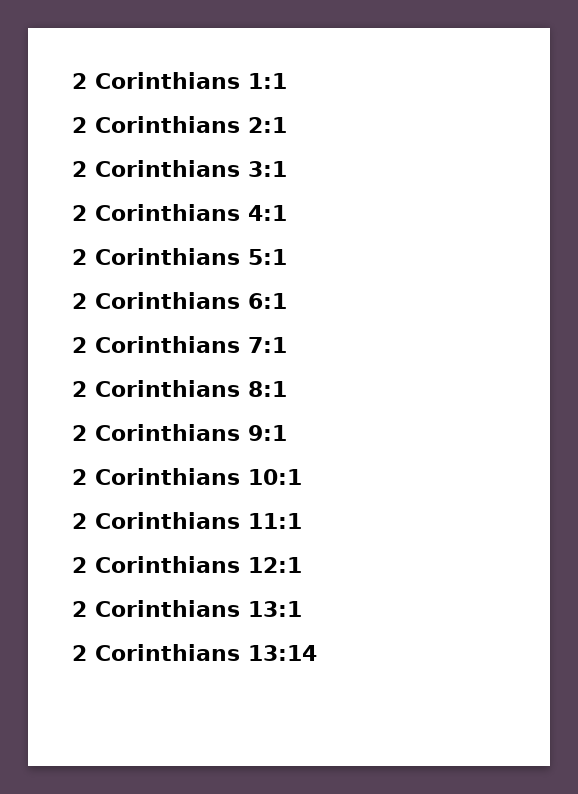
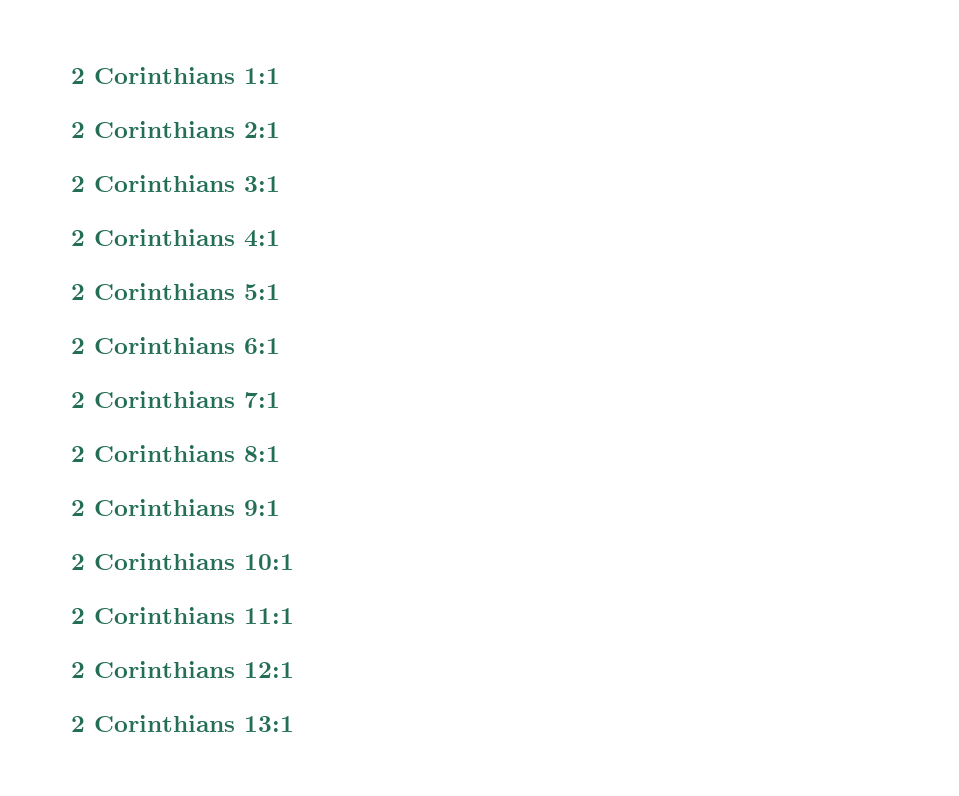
[72,644,317,661] // 2 Corinthians 13:14 -> (294, 724) none

